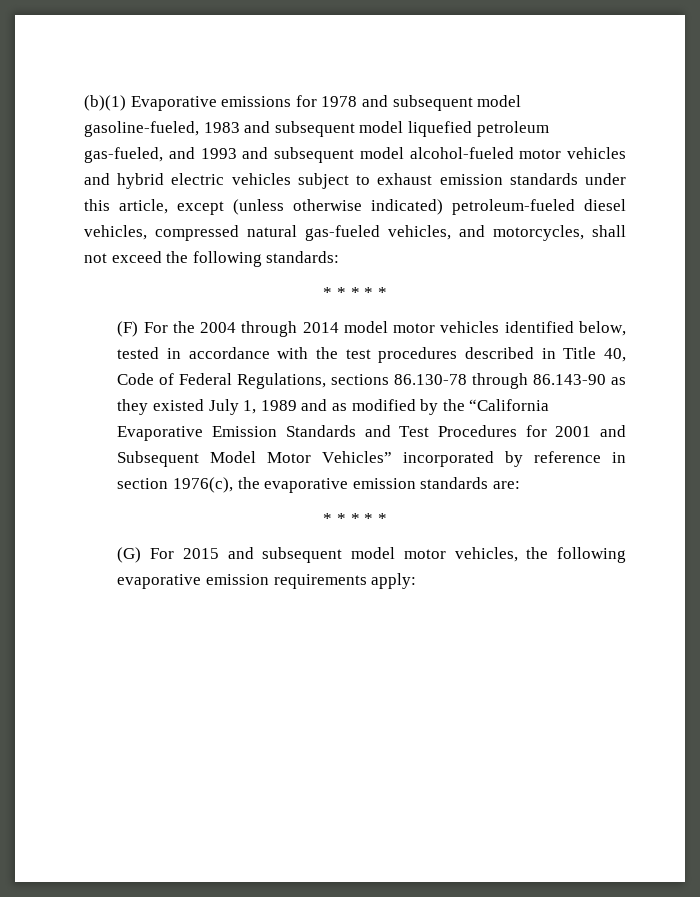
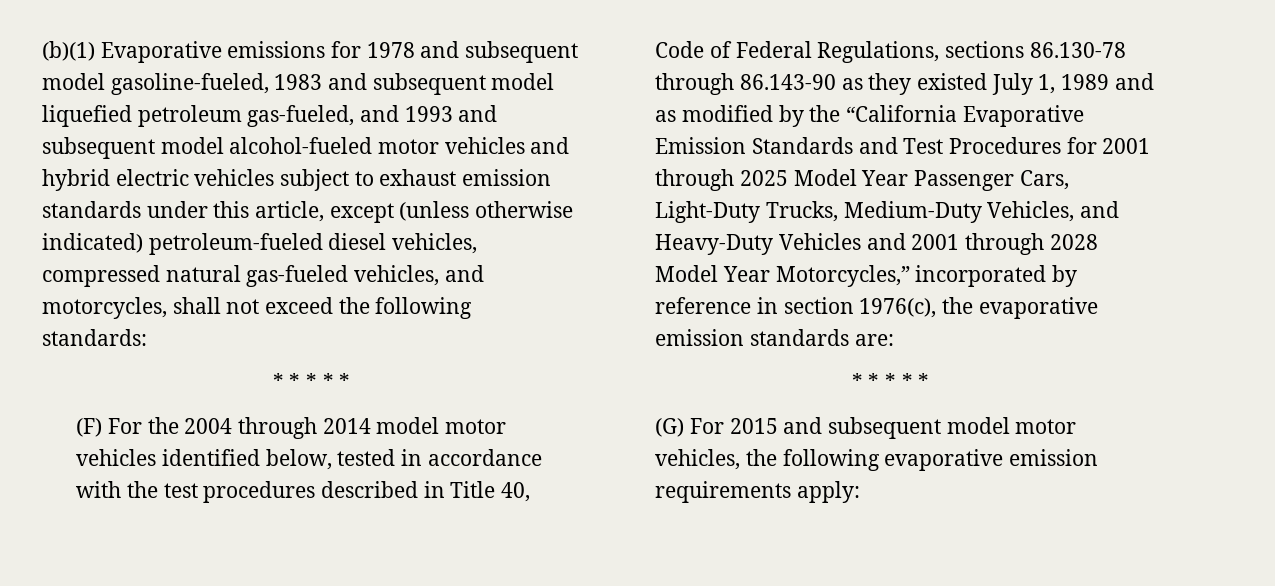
[600,425,627,437] [117,451,393,467] and Subsequent Model Motor Vehicles” -> [655,169,1069,191] [655,201,1120,223] [655,233,1098,255] [655,265,910,287] through 2025 Model Year Passenger Cars, Light-Duty Trucks, Medium-Duty Vehicles, and Heavy-Duty Vehicles and 2001 through 2028 Model Year Motorcycles,”

